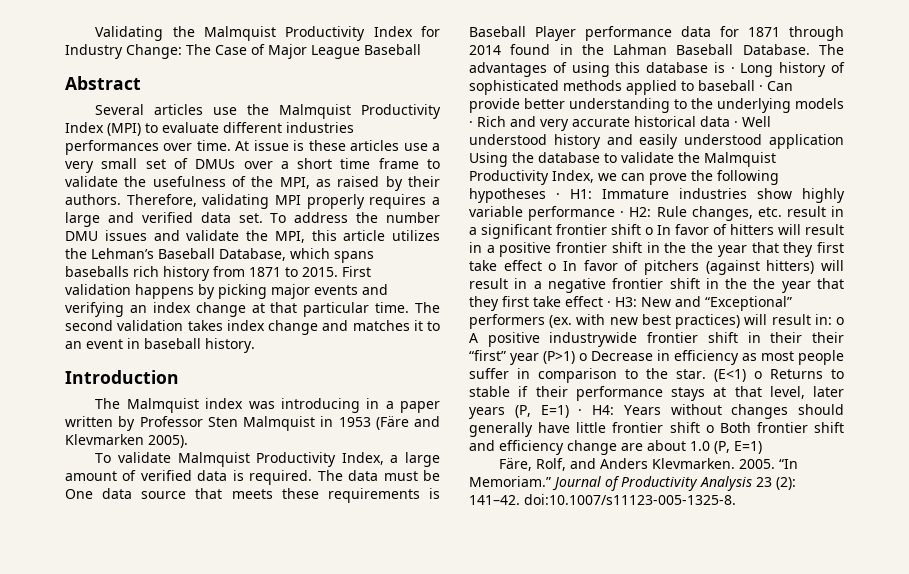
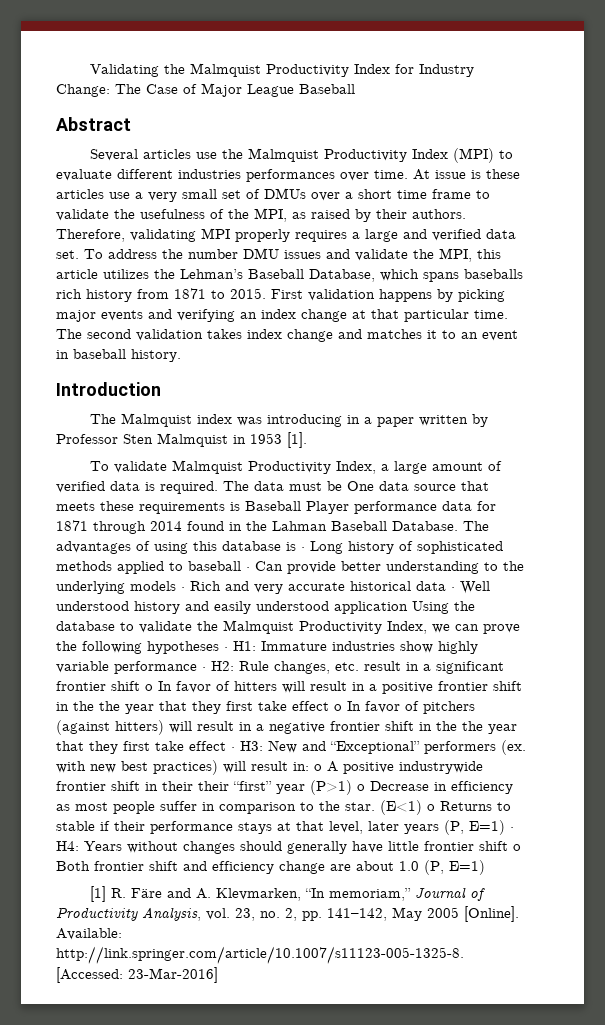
[375,416,440,430] [65,434,188,448] (Färe and Klevmarken 2005). -> [287,432,307,448] [1].
[499,458,799,471] [469,476,796,491] [469,494,736,505] Färe, Rolf, and Anders Klevmarken. 2005. “In Memoriam.” Journal of Productivity Analysis 23 (2): 141–42. doi:10.1007/s11123-005-1325-8. -> [90,886,486,902] [56,906,519,922] [56,928,122,940] [56,946,464,964] [56,967,218,983] [1] R. Färe and A. Klevmarken, “In memoriam,” Journal of Productivity Analysis, vol. 23, no. 2, pp. 141–142, May 2005 [Online]. Available: http://link.springer.com/article/10.1007/s11123-005-1325-8. [Accessed: 23-Mar-2016]

